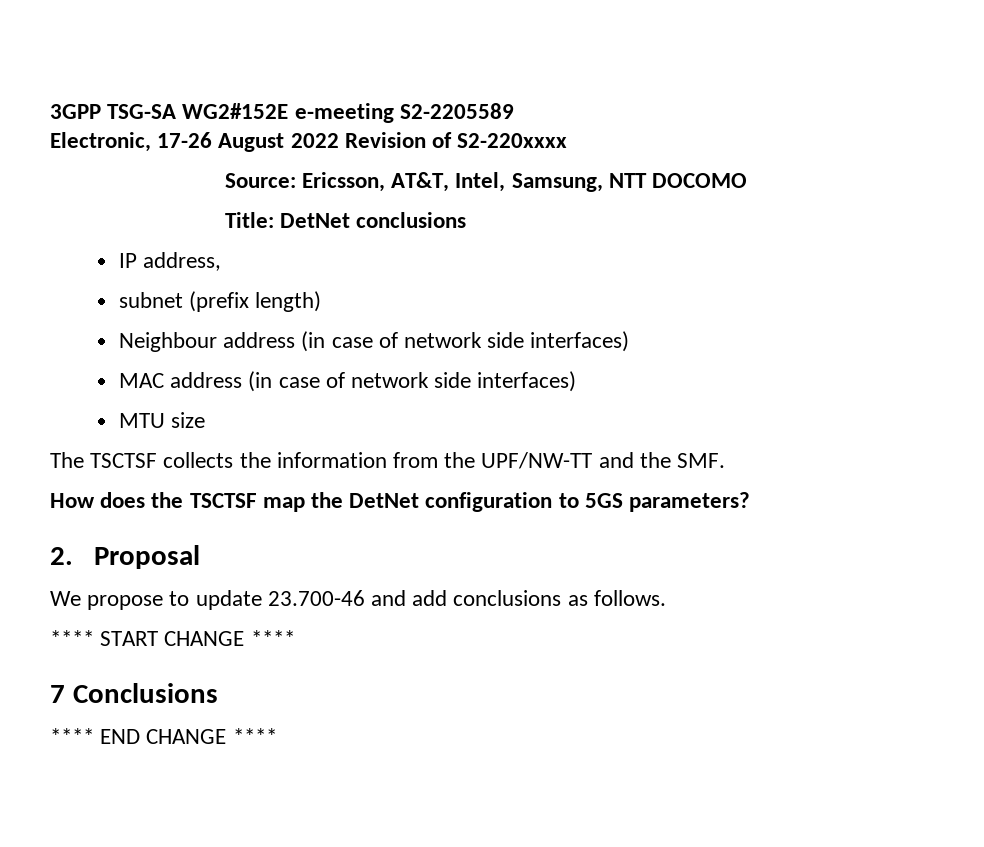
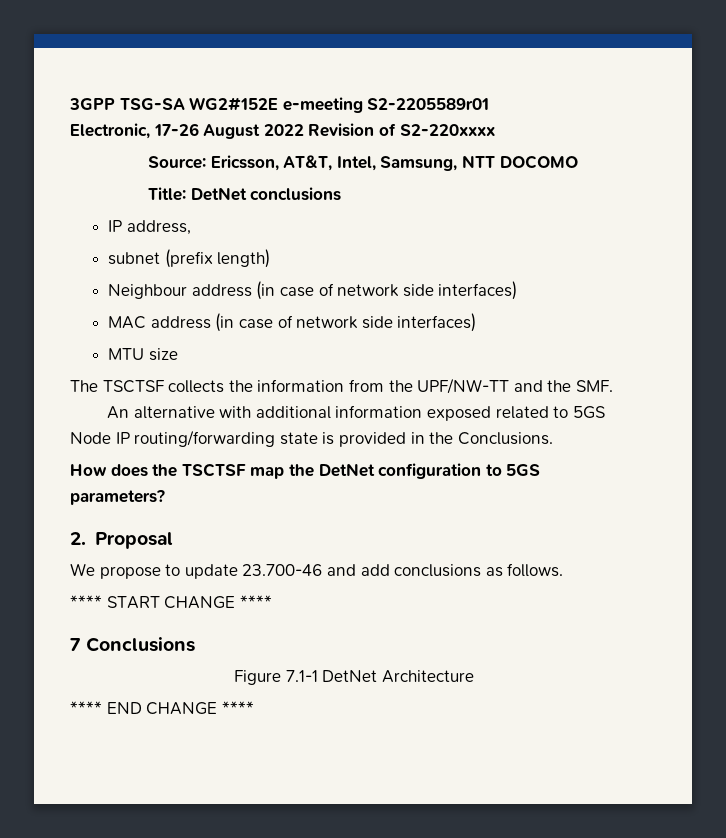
[399,103,514,119] S2-2205589 -> [367,98,490,110] S2-2205589r01
(726, 460) none -> [107,405,605,421] [70,430,553,447] // An alternative with additional information exposed related to 5GS Node IP routing/forwarding state is provided in the Conclusions.
(218, 693) none -> [234,670,474,685] // Figure 7.1-1 DetNet Architecture

